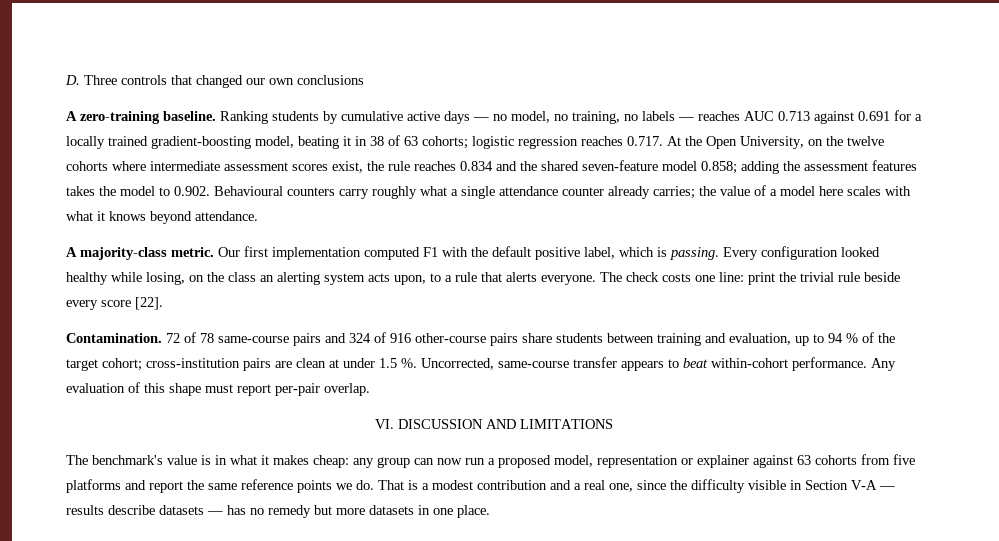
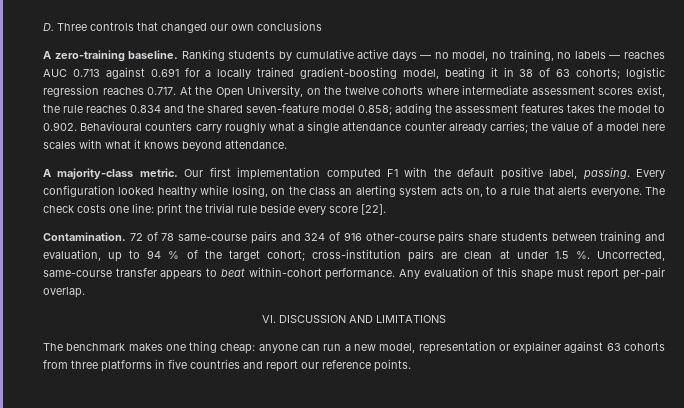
[619,247,667,257] which is -> (578, 174) none
[394,275,426,285] upon, -> [466,188,484,197] on,
[92,455,462,468] benchmark's value is in what it makes cheap: any group can now -> [66,341,321,354] benchmark makes one thing cheap: anyone can
[498,455,551,468] proposed -> [353,344,376,351] new
[893,454,915,465] [66,479,895,493] [66,505,490,518] five platforms and report the same reference points we do. That is a modest contribution and a real one, since the difficulty visible in Section V-A — results describe datasets — has no remedy but more datasets in one place. -> [71,359,411,372] three platforms in five countries and report our reference points.

